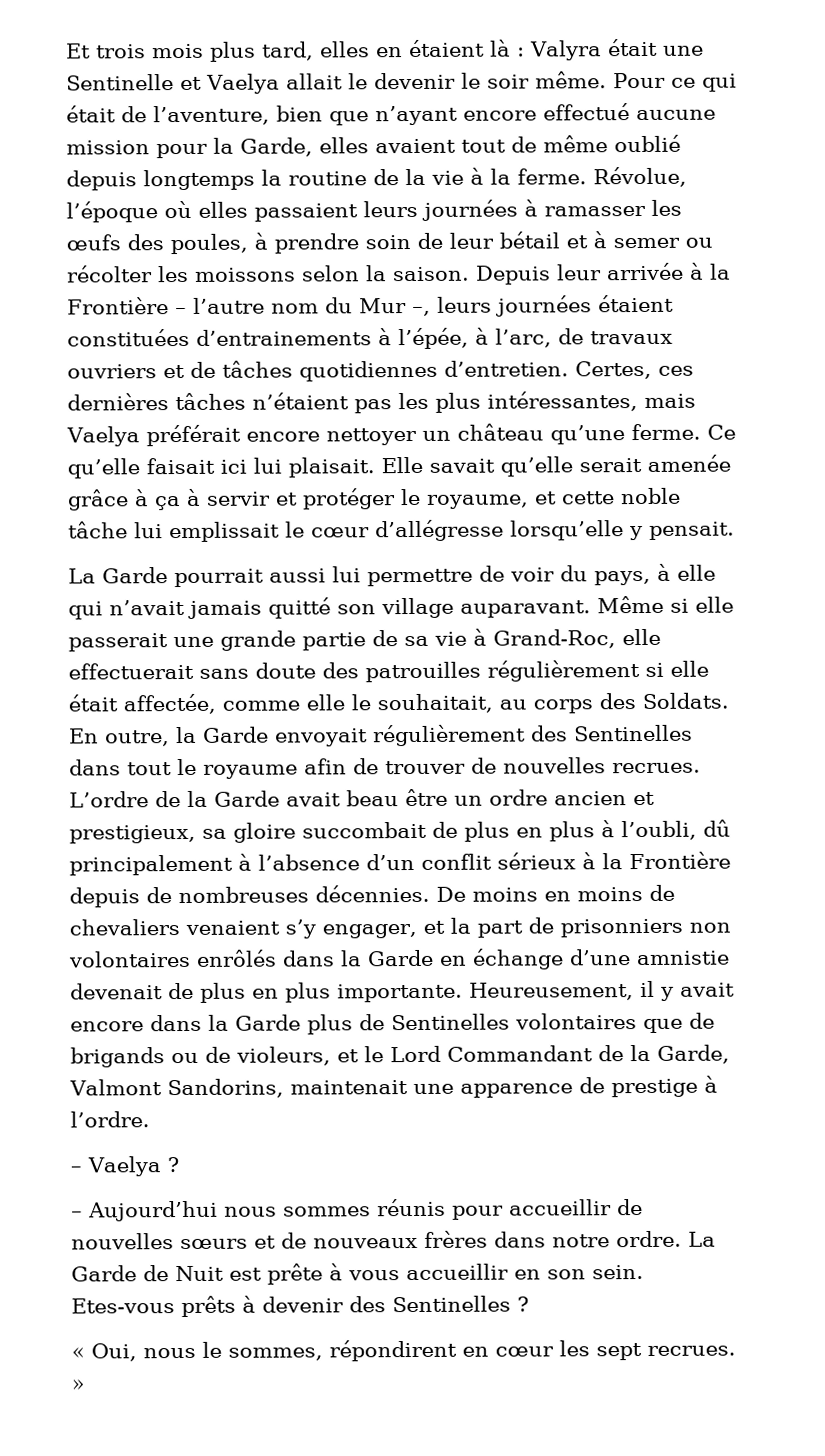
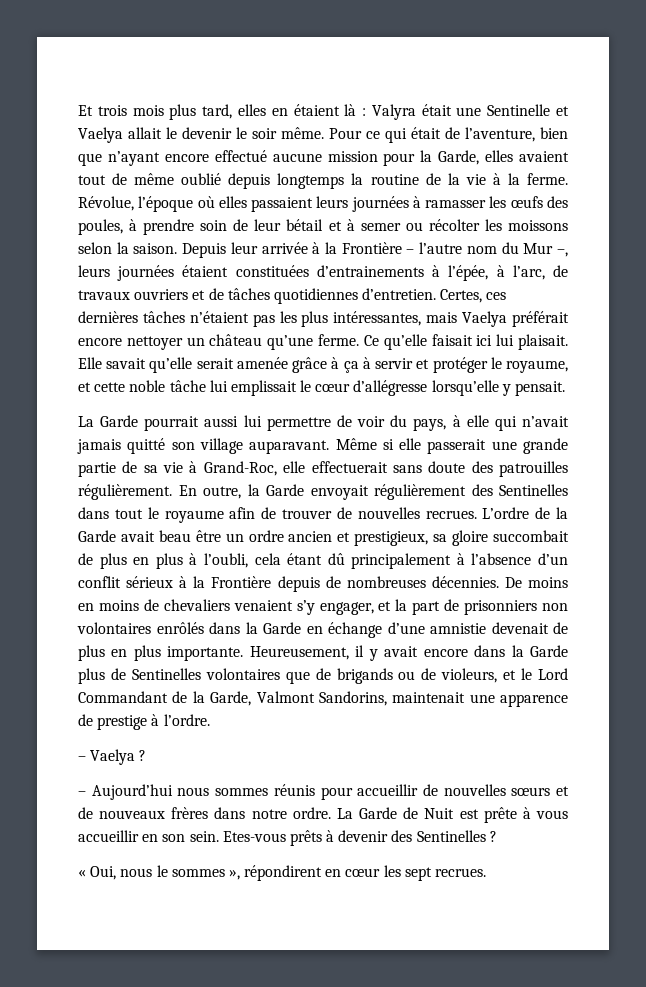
[487,660,709,682] [68,692,729,715] régulièrement si elle était affectée, comme elle le souhaitait, au corps des Soldats. -> [78,484,172,500] régulièrement.
(697, 830) none -> [254,553,323,565] cela étant
[228,1347,323,1361] sommes, -> [171,869,240,880] sommes »,
[71,1379,85,1391] » -> (487, 872) none

